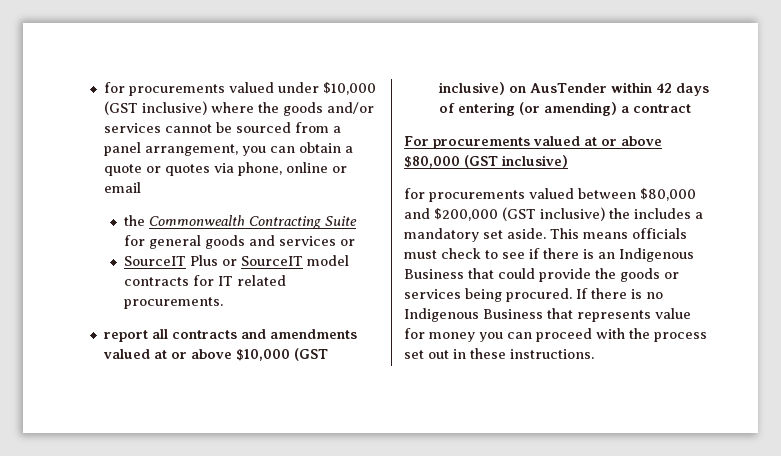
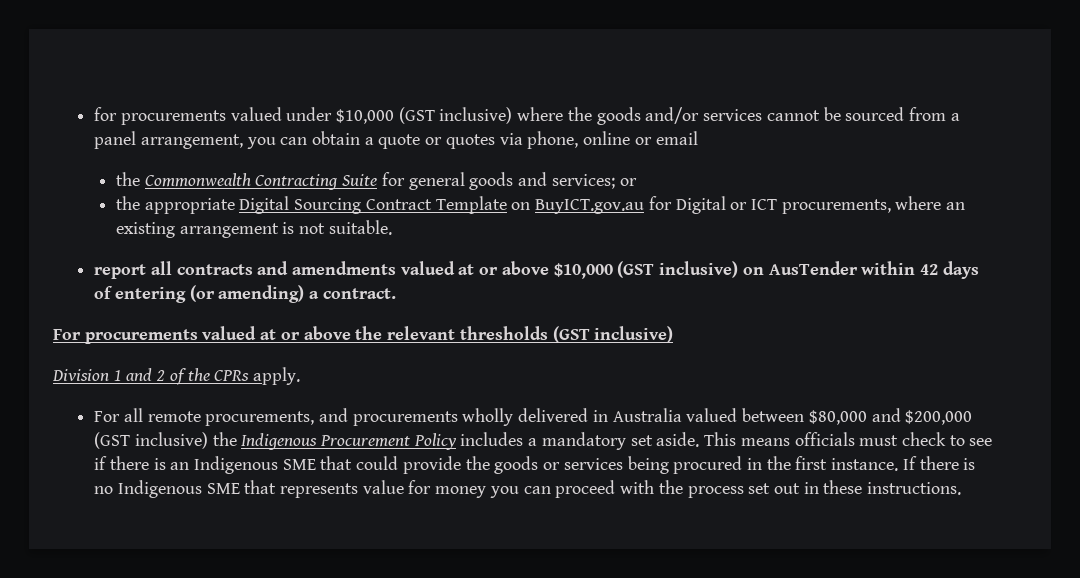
[278,236,336,246] services -> [551,174,615,189] services;
[123,255,349,266] [123,275,286,286] [123,297,223,309] SourceIT Plus or SourceIT model contracts for IT related procurements. -> [116,196,966,214] [116,220,392,238] the appropriate Digital Sourcing Contract Template on BuyICT.gov.au for Digital or ICT procurements, where an existing arrangement is not suitable.
[633,104,692,113] contract -> [322,288,396,299] contract.
[404,156,460,168] $80,000 -> [355,326,548,340] the relevant thresholds
[404,188,525,202] for procurements -> [52,367,301,385] [94,408,682,426] Division 1 and 2 of the CPRs apply. // For all remote procurements, and procurements wholly delivered in Australia
(630, 213) none -> [241,433,457,450] Indigenous Procurement Policy
[404,269,464,279] Business -> [282,459,316,470] SME
[506,288,572,302] procured. -> [673,456,899,474] procured in the first instance.
[483,309,543,319] Business -> [206,483,240,494] SME

